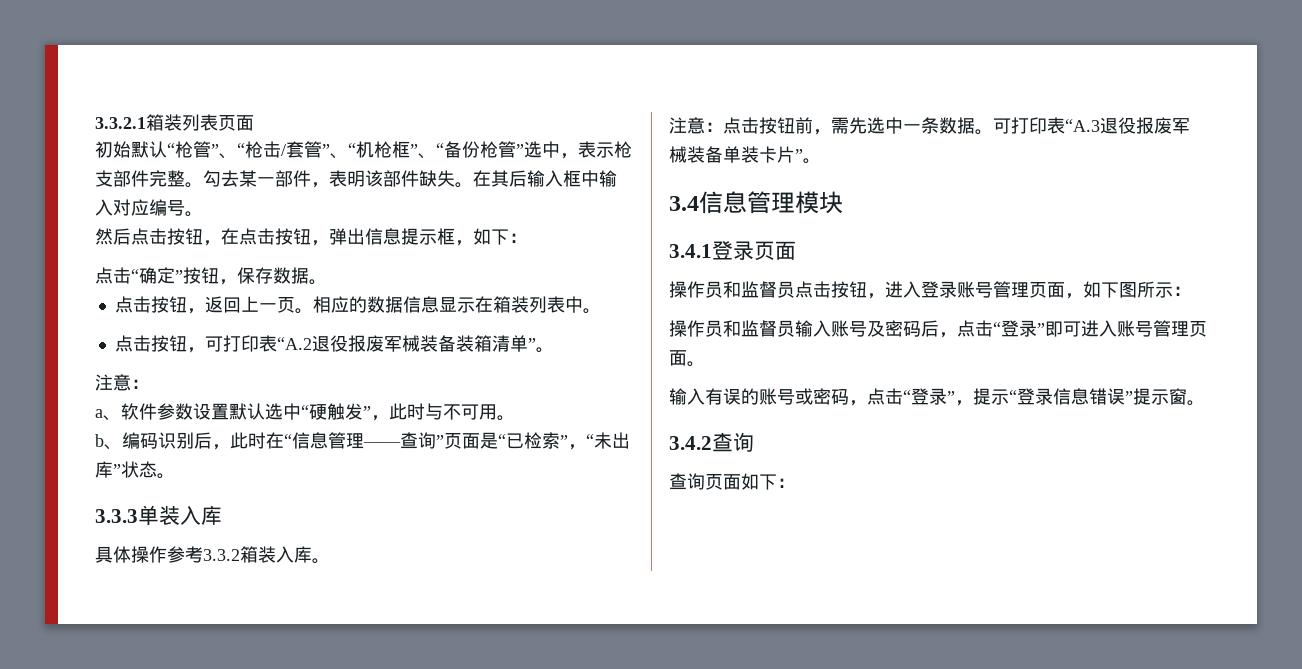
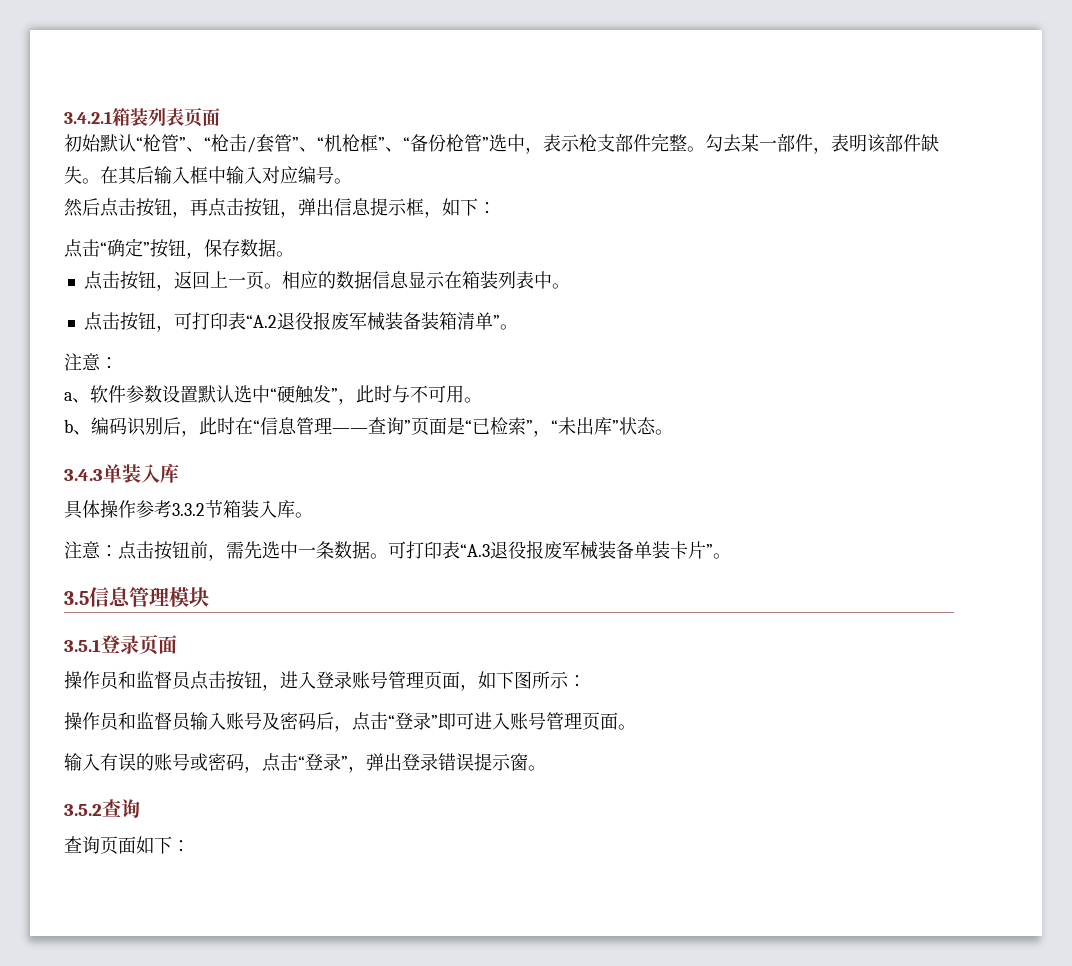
[95,117,146,129] 3.3.2.1 -> [64,111,112,124] 3.4.2.1
[221,228,239,245] 在 -> [190,198,208,216] 再
[95,509,138,523] 3.3.3 -> [64,469,103,481] 3.4.3
(240, 555) none -> [205,500,223,518] 节
[669,196,699,211] 3.4 -> [64,591,89,605] 3.5
[669,244,712,258] 3.4.1 -> [64,639,101,652] 3.5.1
[973,388,1133,405] 提示“登录信息错误” -> [366,753,474,771] 弹出登录错误
[669,436,712,450] 3.4.2 -> [64,804,102,816] 3.5.2

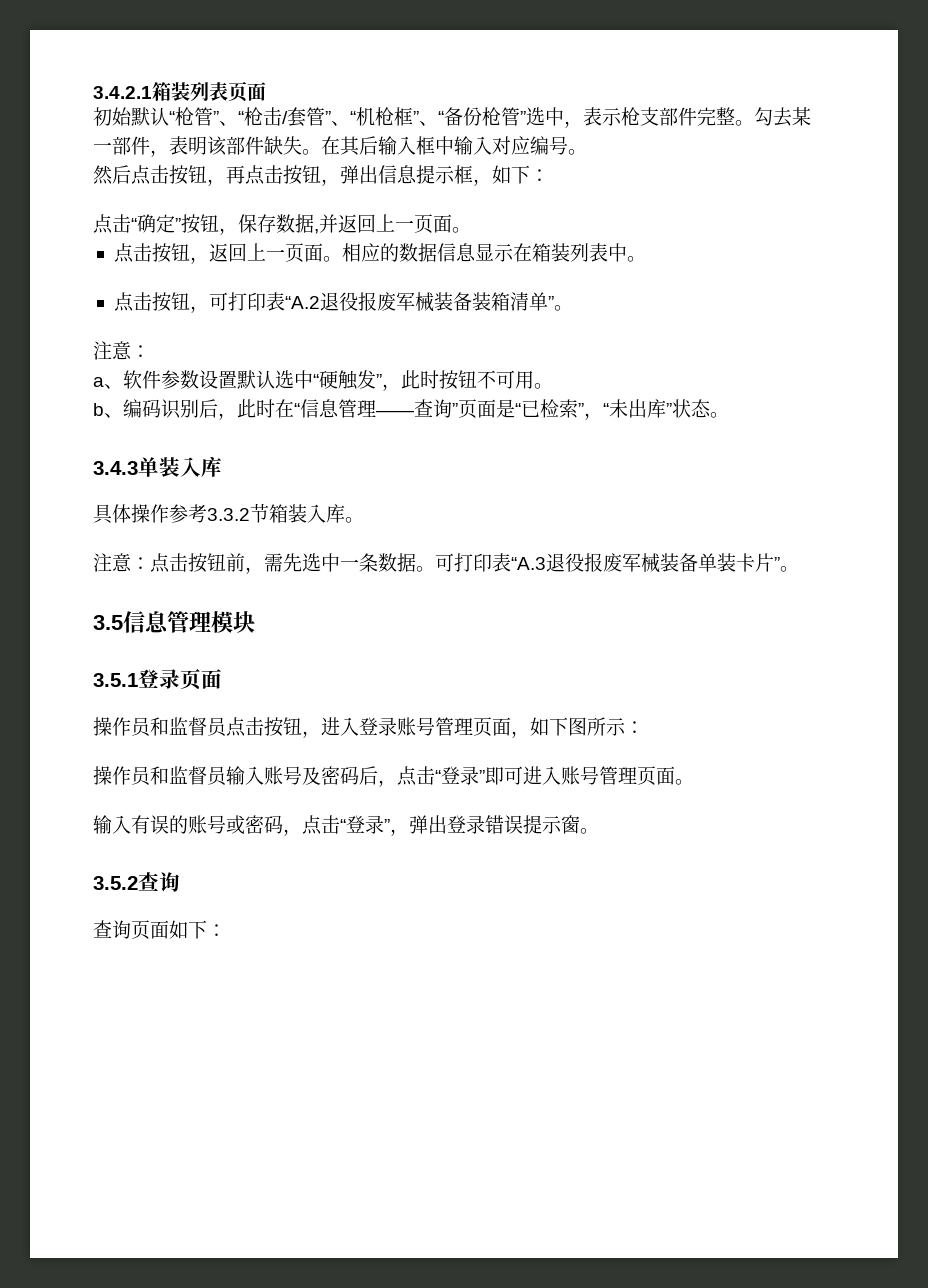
(276, 248) none -> [314,214,452,234] ,并返回上一页面
(264, 280) none -> [303,243,323,262] 面
[392,385,410,403] 与 -> [439,370,477,390] 按钮

